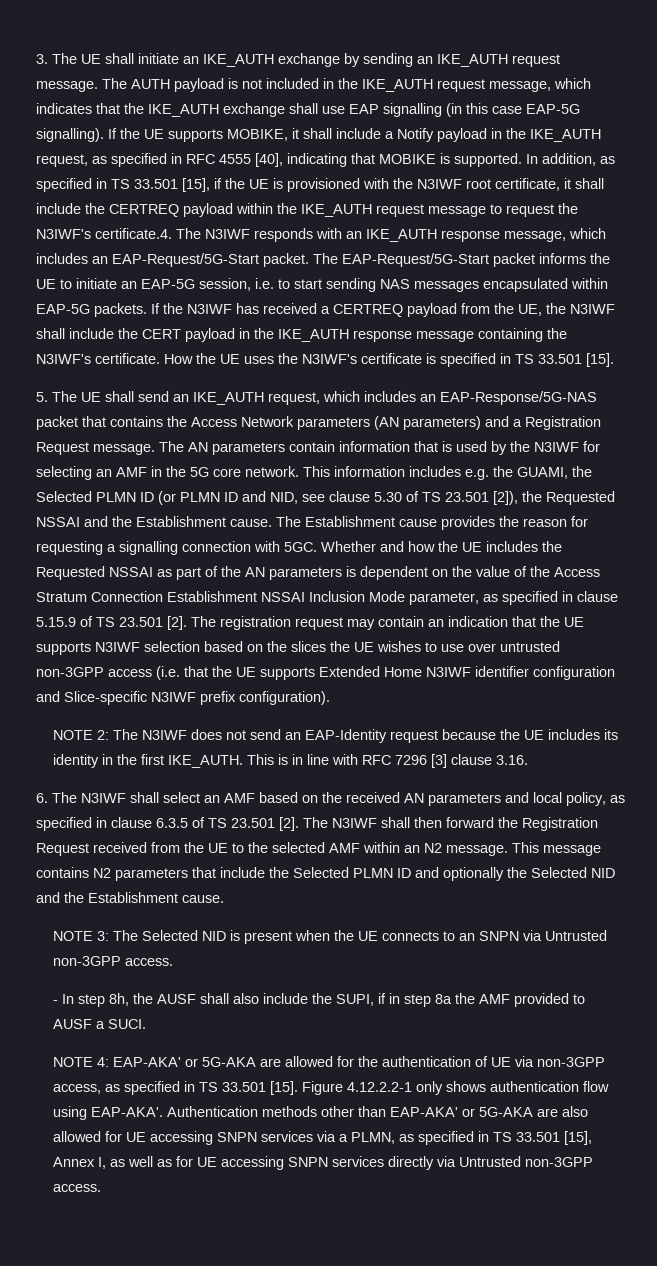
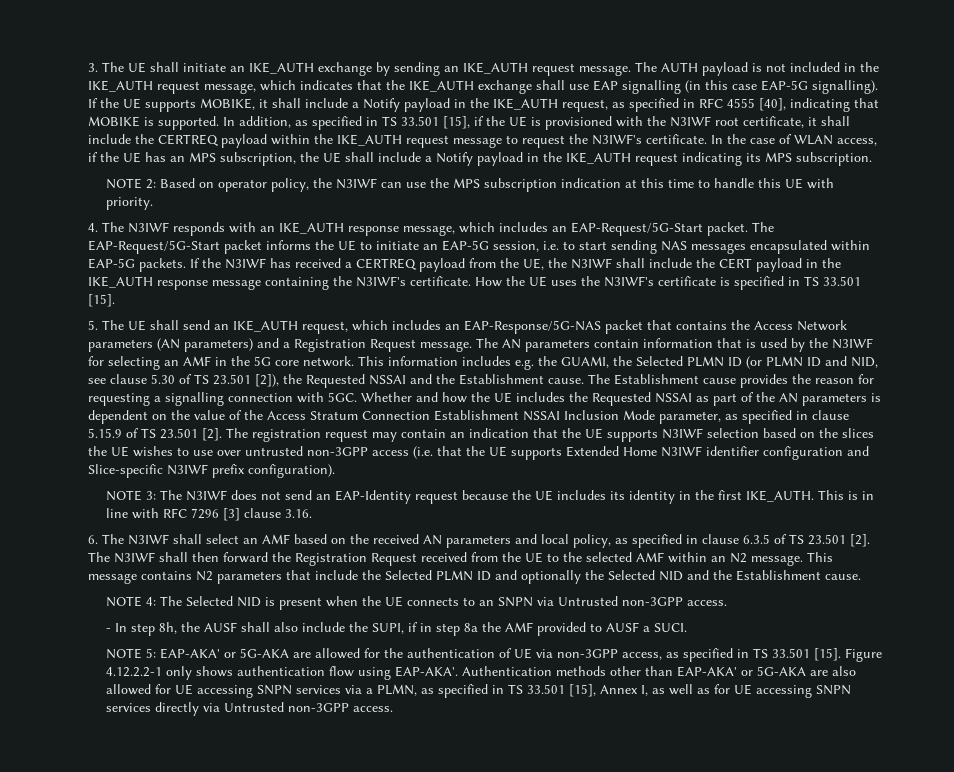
[94,228,172,239] certificate.4. -> [645,134,877,146] [87,152,872,166] [105,178,834,192] [105,197,153,210] [87,223,98,232] certificate. In the case of WLAN access, if the UE has an MPS subscription, the UE shall include a Notify payload in the IKE_AUTH request indicating its MPS subscription. // NOTE 2: Based on operator policy, the N3IWF can use the MPS subscription indication at this time to handle this UE with priority. // 4.
[96,730,109,740] 2: -> [145,491,156,500] 3:
[96,931,109,941] 3: -> [145,597,156,606] 4:
[96,1057,109,1067] 4: -> [145,648,156,658] 5:

